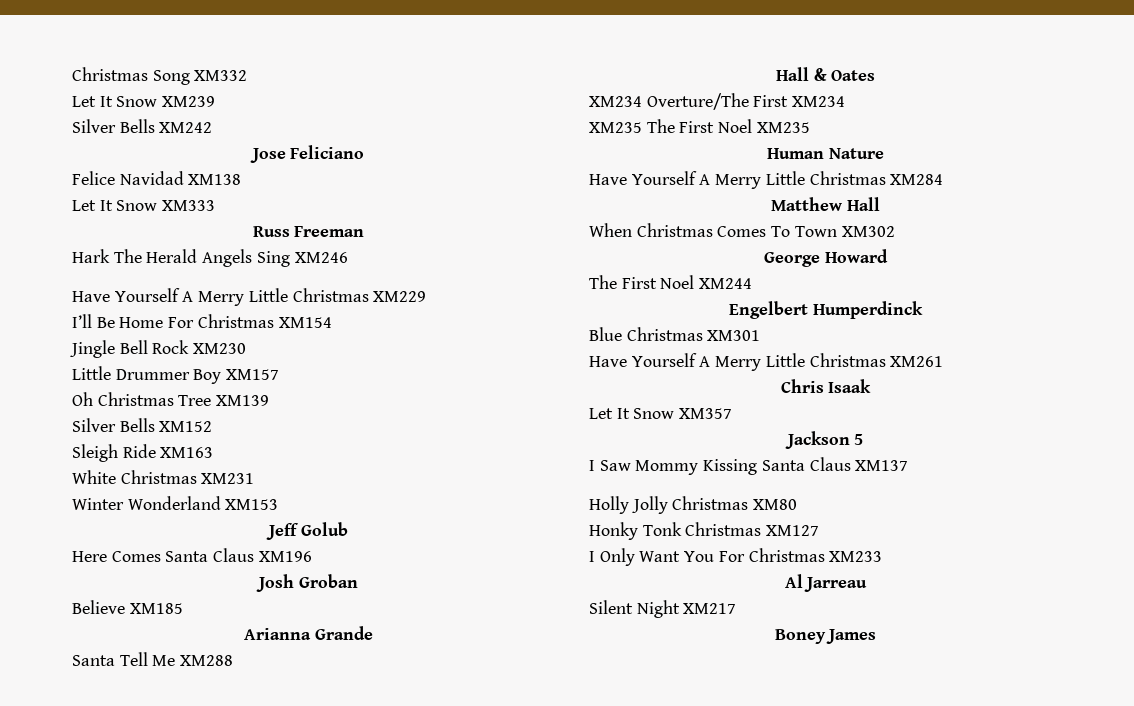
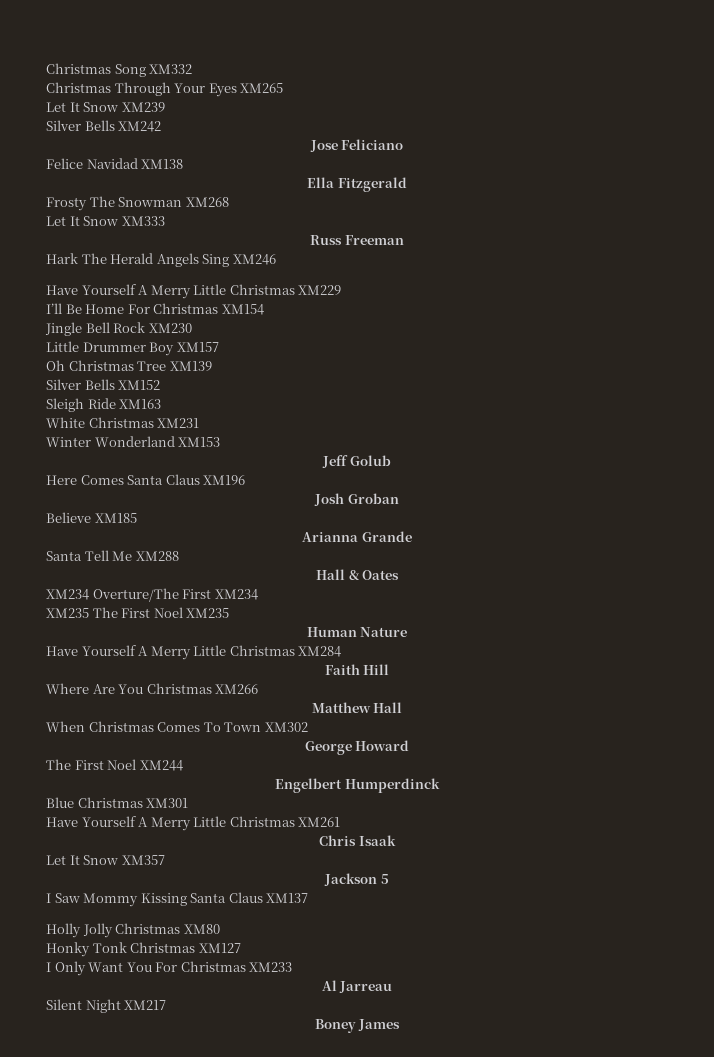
(248, 75) none -> [46,82,284,97] // Christmas Through Your Eyes XM265
(242, 179) none -> [307,177,407,192] [46,196,229,211] // Ella Fitzgerald // Frosty The Snowman XM268
(944, 179) none -> [324,664,390,675] [46,683,259,694] // Faith Hill // Where Are You Christmas XM266

